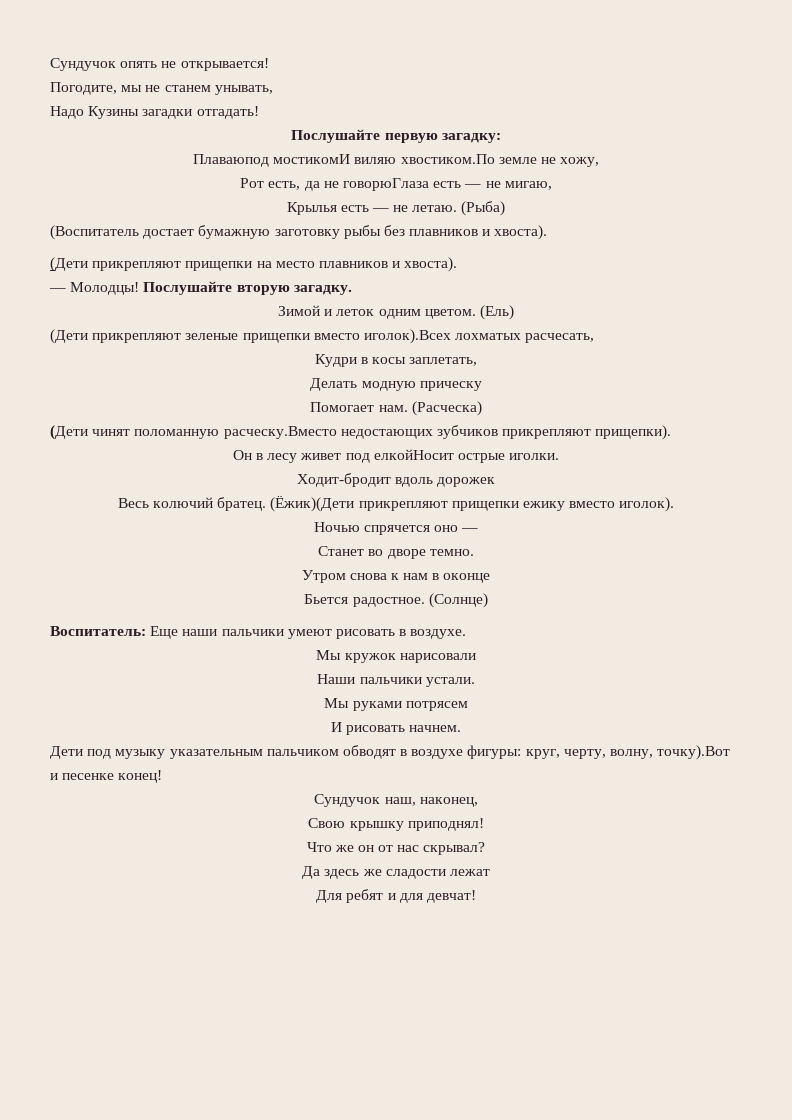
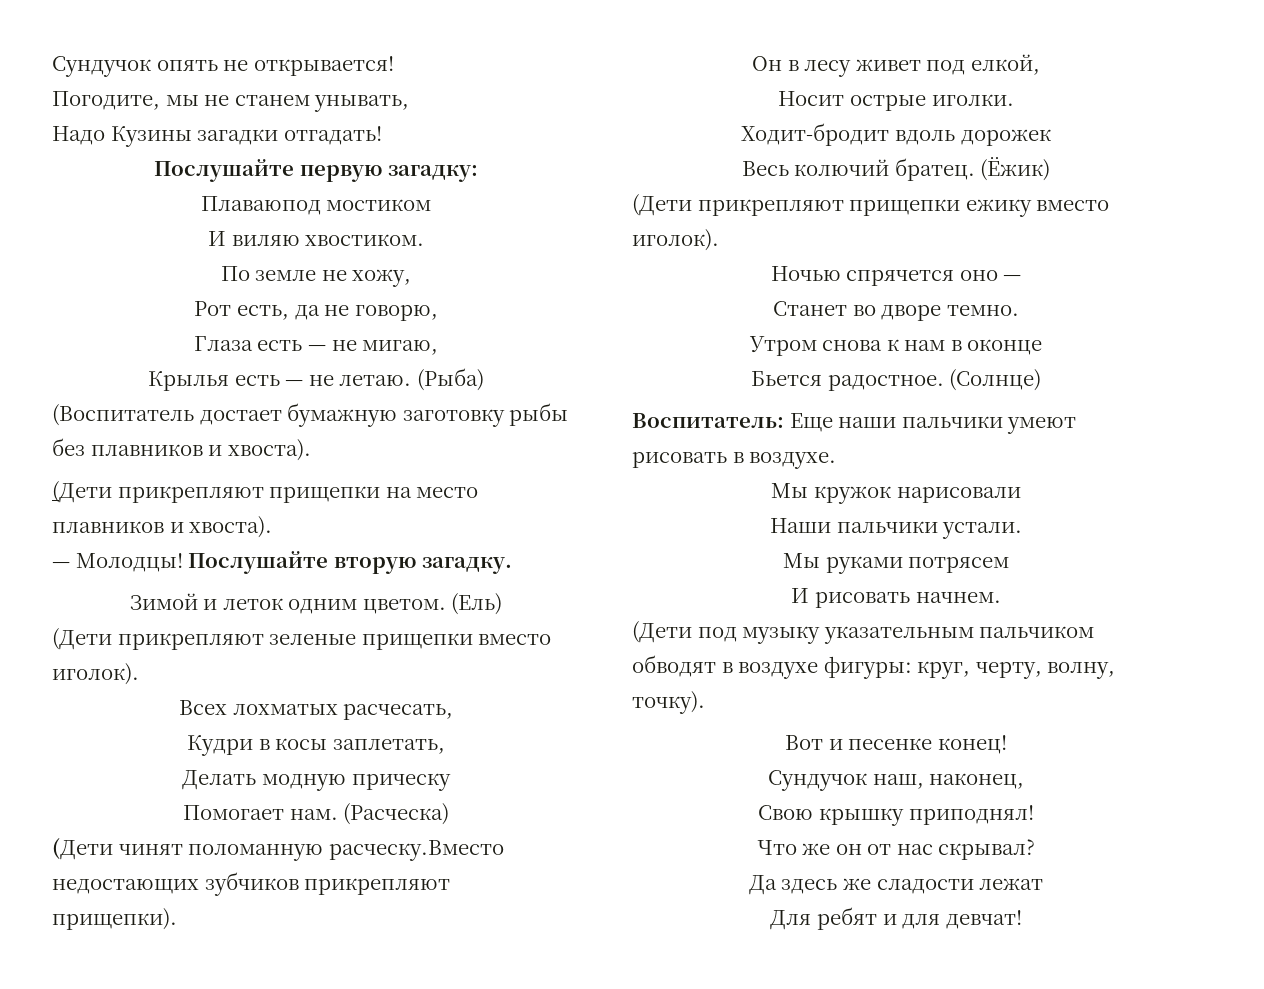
[273,154,495,164] мостикомИ виляю хвостиком.По -> [326,199,432,211] [207,231,425,246] [220,266,250,281] мостиком // И виляю хвостиком. // По
[343,178,429,191] говорюГлаза -> [354,305,438,321] [193,336,253,351] говорю, // Глаза
[363,329,451,344] иголок).Всех -> [52,663,139,685] [178,700,227,715] иголок). // Всех
[373,449,454,460] елкойНосит -> [970,54,1040,75] [778,91,845,106] елкой, // Носит
[270,496,355,512] (Ёжик)(Дети -> [980,157,1051,181] [632,194,692,216] (Ёжик) // (Дети
[50,746,83,759] Дети -> [632,621,692,643] (Дети
[657,745,731,760] точку).Вот -> [632,691,705,714] [785,735,824,750] точку). // Вот

